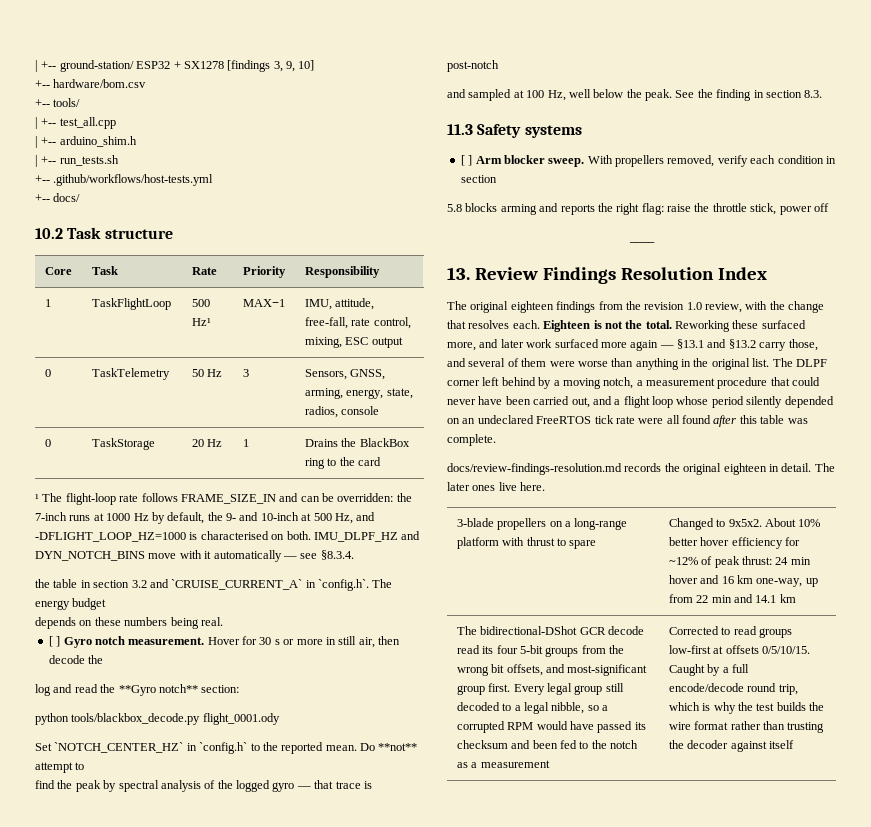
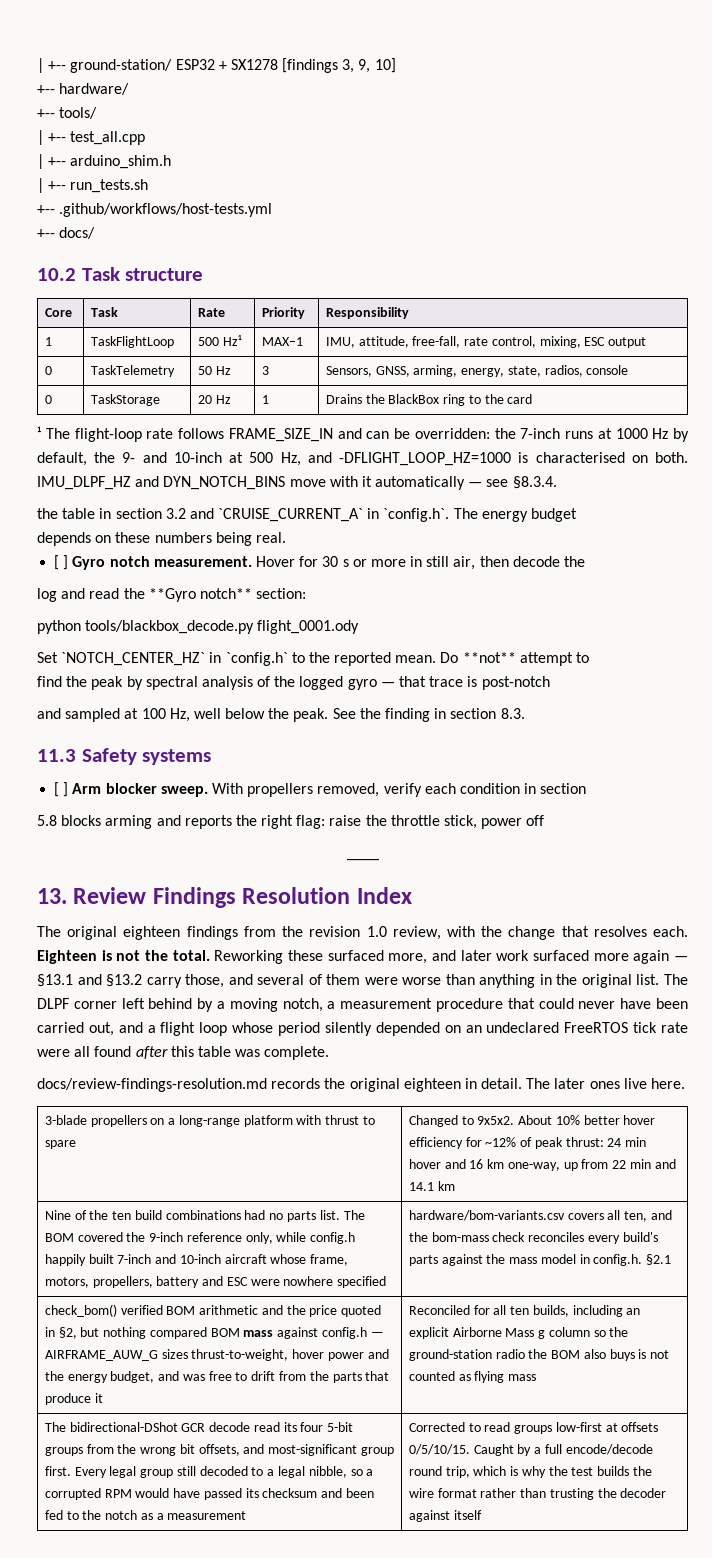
[53,79,147,88] hardware/bom.csv -> [59,83,130,95] hardware/
(796, 598) none -> [44,1210,365,1222] [44,1232,356,1244] [44,1254,349,1266] [44,1276,387,1288] [408,1210,672,1222] [408,1232,658,1244] [408,1254,672,1266] [44,1304,382,1317] [44,1327,384,1339] [44,1349,389,1361] [44,1371,390,1383] [44,1393,103,1405] [408,1305,641,1317] [408,1327,629,1339] [408,1349,670,1361] [408,1371,537,1383] // Nine of the ten build combinations had no parts list. The BOM covered the 9-inch reference only, while config.h happily built 7-inch and 10-inch aircraft whose frame, motors, propellers, battery and ESC were nowhere specified | hardware/bom-variants.csv covers all ten, and the bom-mass check reconciles every build's parts against the mass model in config.h. §2.1 // check_bom() verified BOM arithmetic and the price quoted in §2, but nothing compared BOM mass against config.h — AIRFRAME_AUW_G sizes thrust-to-weight, hover power and the energy budget, and was free to drift from the parts that produce it | Reconciled for all ten builds, including an explicit Airborne Mass g column so the ground-station radio the BOM also buys is not counted as flying mass

